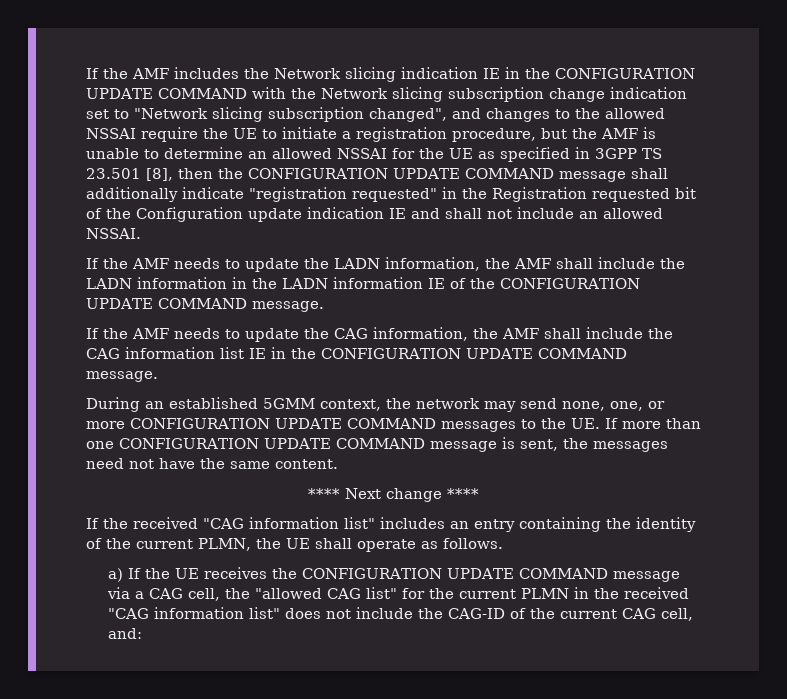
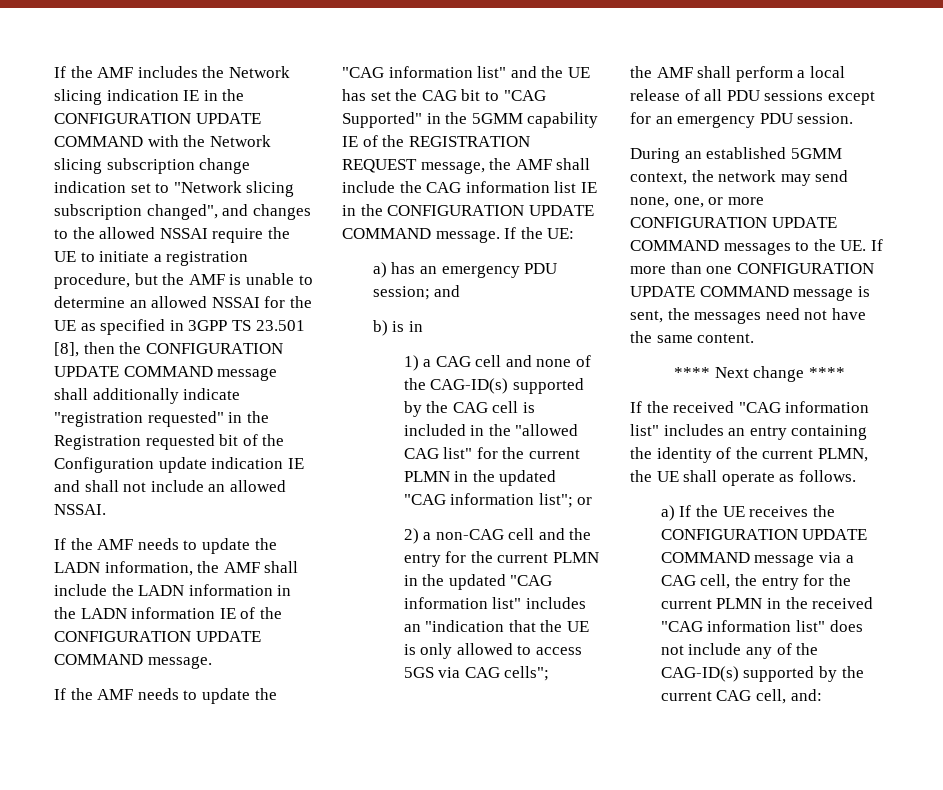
[334,327,468,341] CAG information, -> [342,66,590,78] [342,89,546,101] [342,112,599,128] [342,135,530,147] [342,159,485,174] "CAG information list" and the UE has set the CAG bit to "CAG Supported" in the 5GMM capability IE of the REGISTRATION REQUEST message,
(158, 376) none -> [504,227,575,239] [372,262,558,278] [372,285,461,300] [372,320,423,336] [403,355,592,371] [403,378,584,394] [403,401,535,417] [403,424,579,436] [403,447,580,459] [403,470,557,486] [403,493,593,508] [403,528,592,544] [403,551,599,567] [403,574,553,590] [403,597,586,609] [403,620,589,632] [403,643,582,659] [403,666,550,681] [630,66,845,82] [630,89,875,105] [630,112,854,128] If the UE: // a) has an emergency PDU session; and // b) is in // 1) a CAG cell and none of the CAG-ID(s) supported by the CAG cell is included in the "allowed CAG list" for the current PLMN in the updated "CAG information list"; or // 2) a non-CAG cell and the entry for the current PLMN in the updated "CAG information list" includes an "indication that the UE is only allowed to access 5GS via CAG cells"; // the AMF shall perform a local release of all PDU sessions except for an emergency PDU session.
[254,587,397,599] "allowed CAG list" -> [761,576,799,590] entry
[417,608,526,619] the CAG-ID of -> [745,643,819,659] [660,666,837,682] any of the CAG-ID(s) supported by

